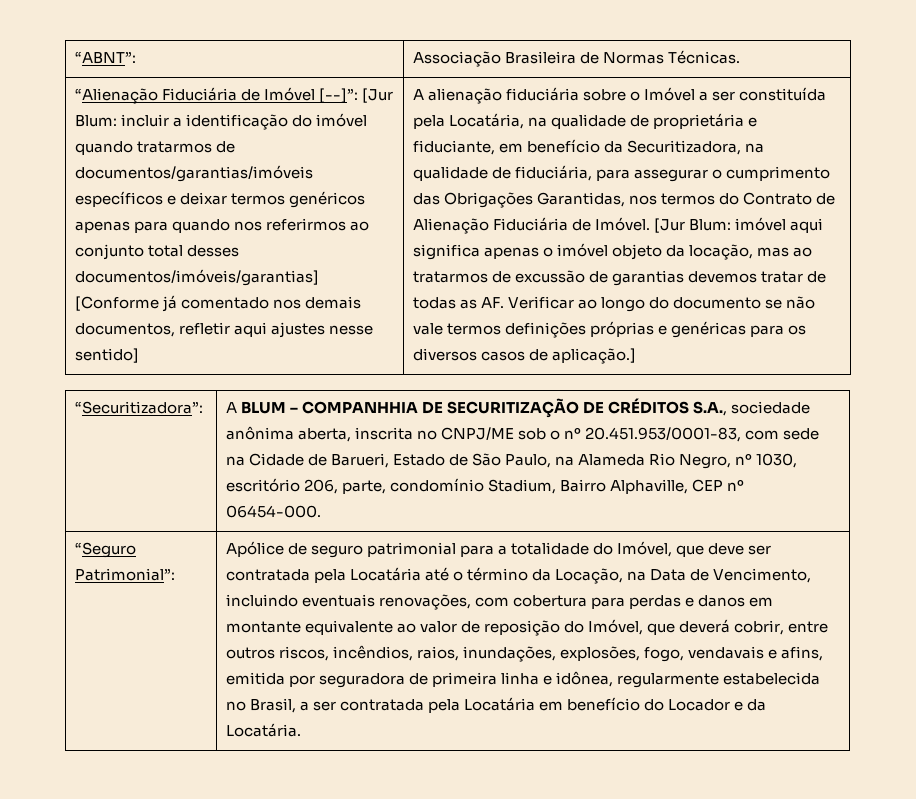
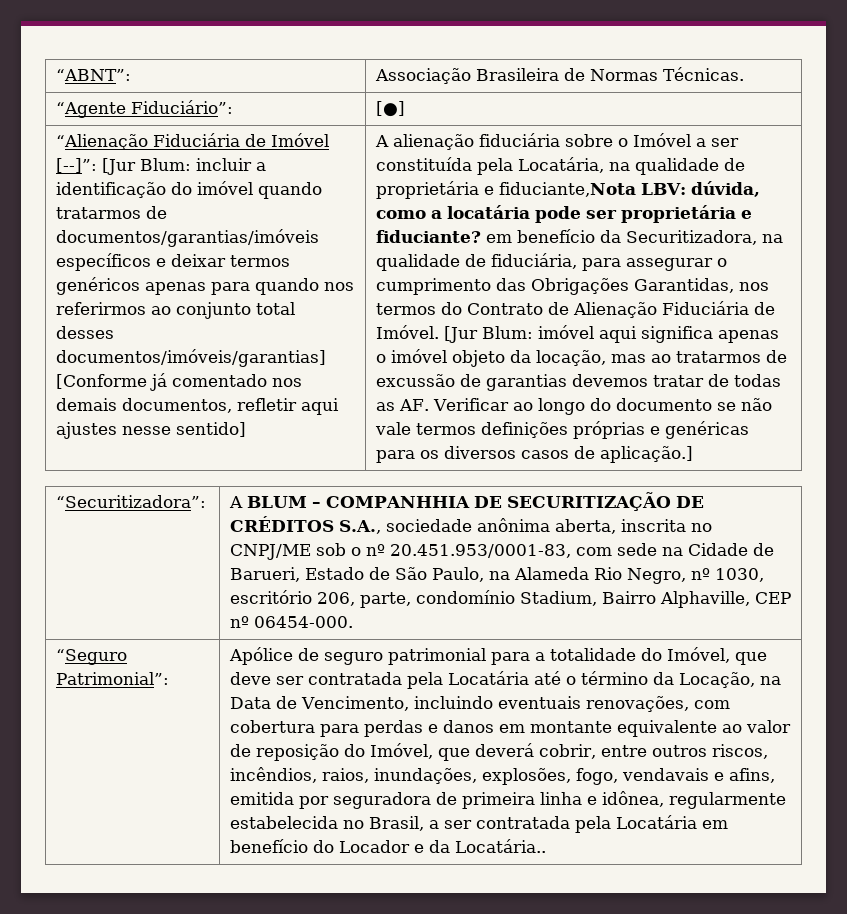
(740, 57) none -> [55,100,233,118] [375,101,405,117] // “Agente Fiduciário”: | [●]
[412,140,495,155] fiduciante, -> [498,181,760,197] [375,205,752,223] [375,230,481,243] fiduciante,Nota LBV: dúvida, como a locatária pode ser proprietária e fiduciante?
[225,723,301,737] Locatária. -> [454,839,546,853] Locatária..

